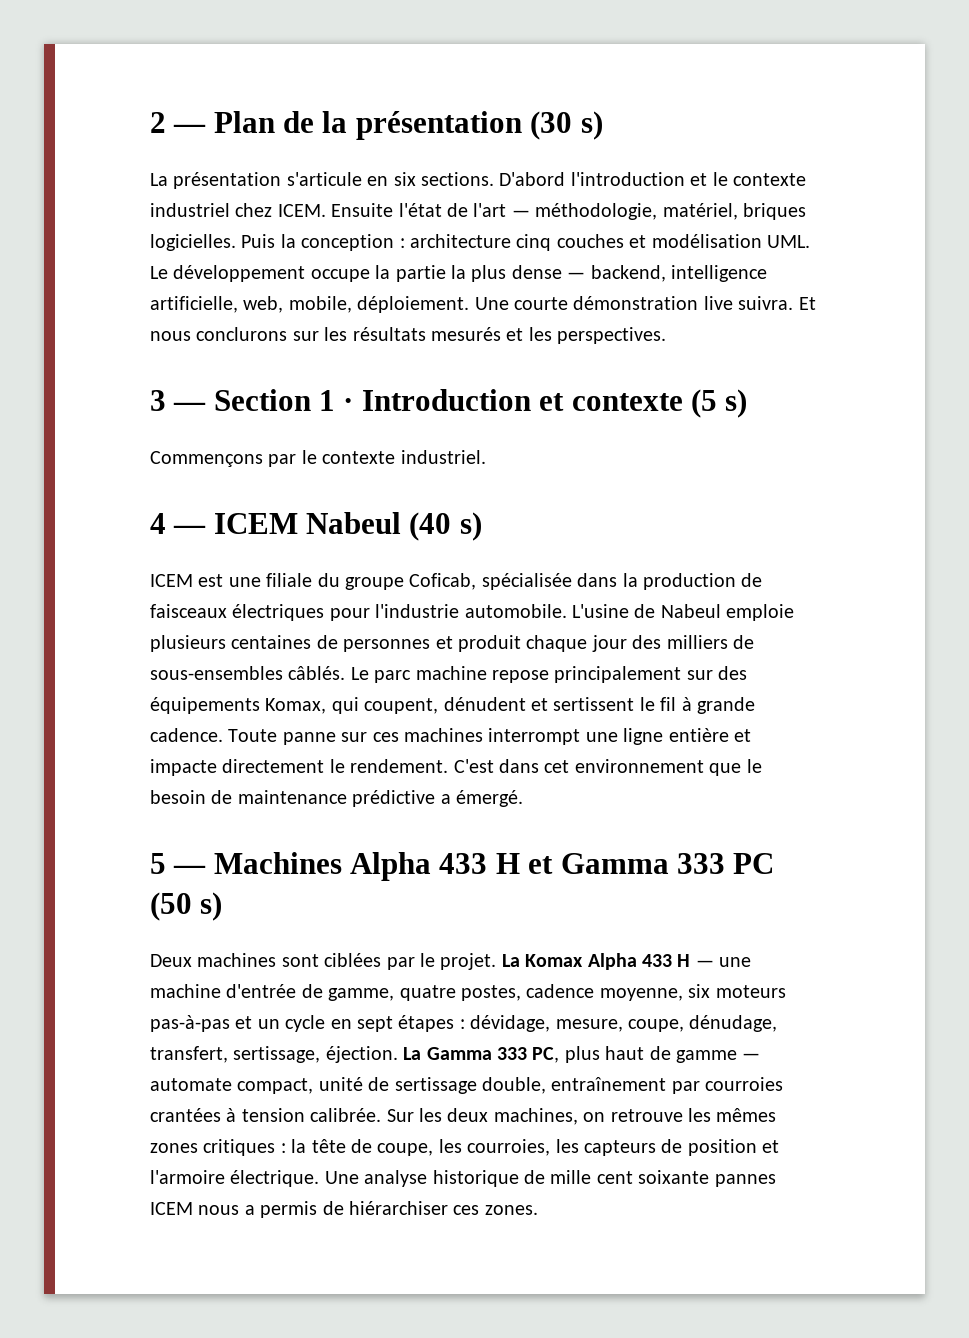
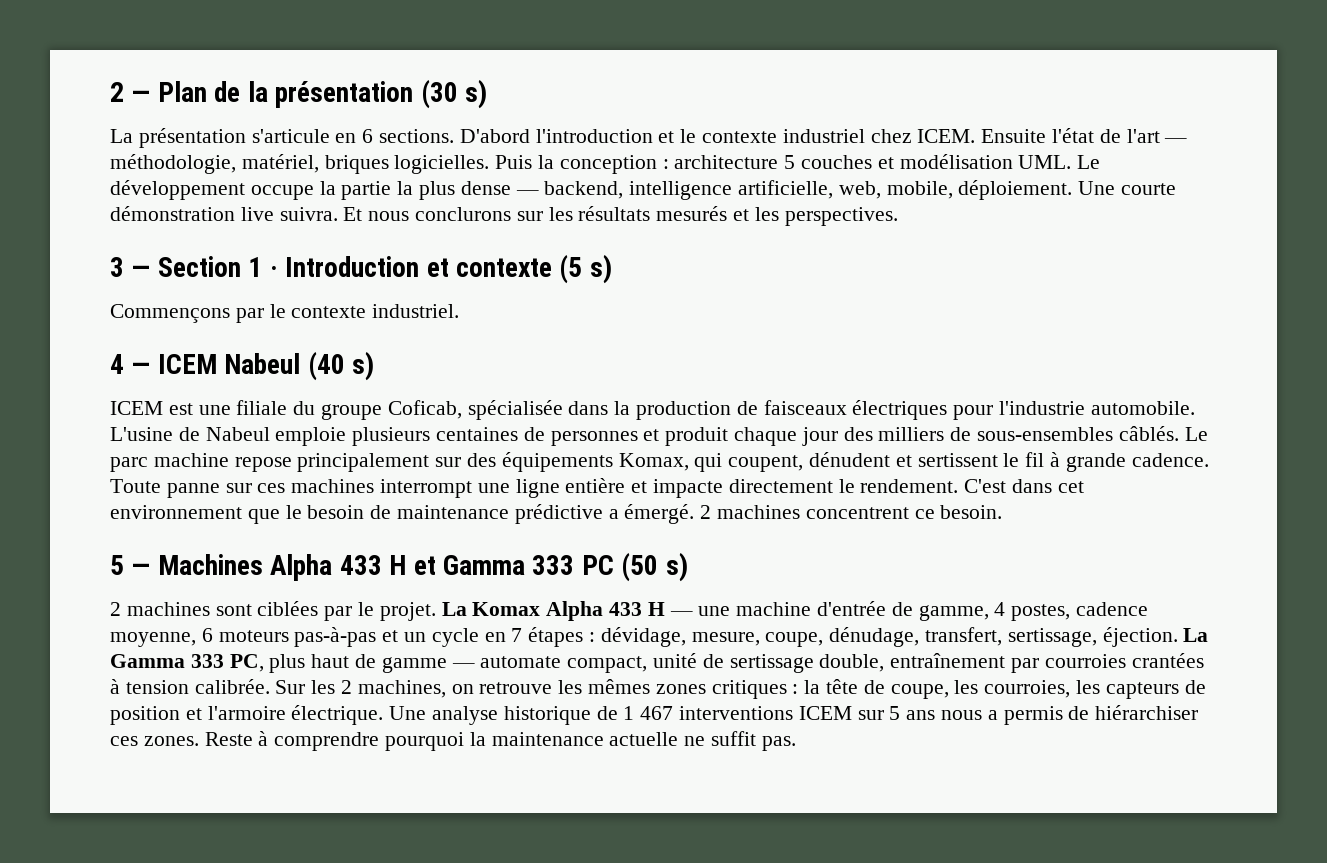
[393,172,416,186] six -> [362,129,374,143] 6
[516,234,552,251] cinq -> [784,155,796,169] 5
(523, 798) none -> [700,505,1003,519] 2 machines concentrent ce besoin.
[150,954,192,967] Deux -> [110,602,121,616] 2
[399,985,456,1001] quatre -> [994,602,1006,616] 4
[688,984,711,998] six -> [201,628,213,642] 6
[357,1016,393,1032] sept -> [511,628,523,642] 7
[447,1108,489,1122] deux -> [341,680,353,694] 2
[550,1170,776,1187] [150,1202,193,1215] mille cent soixante pannes ICEM -> [623,706,936,720] 1 467 interventions ICEM sur 5 ans
(538, 1210) none -> [204,731,796,751] Reste à comprendre pourquoi la maintenance actuelle ne suffit pas.

